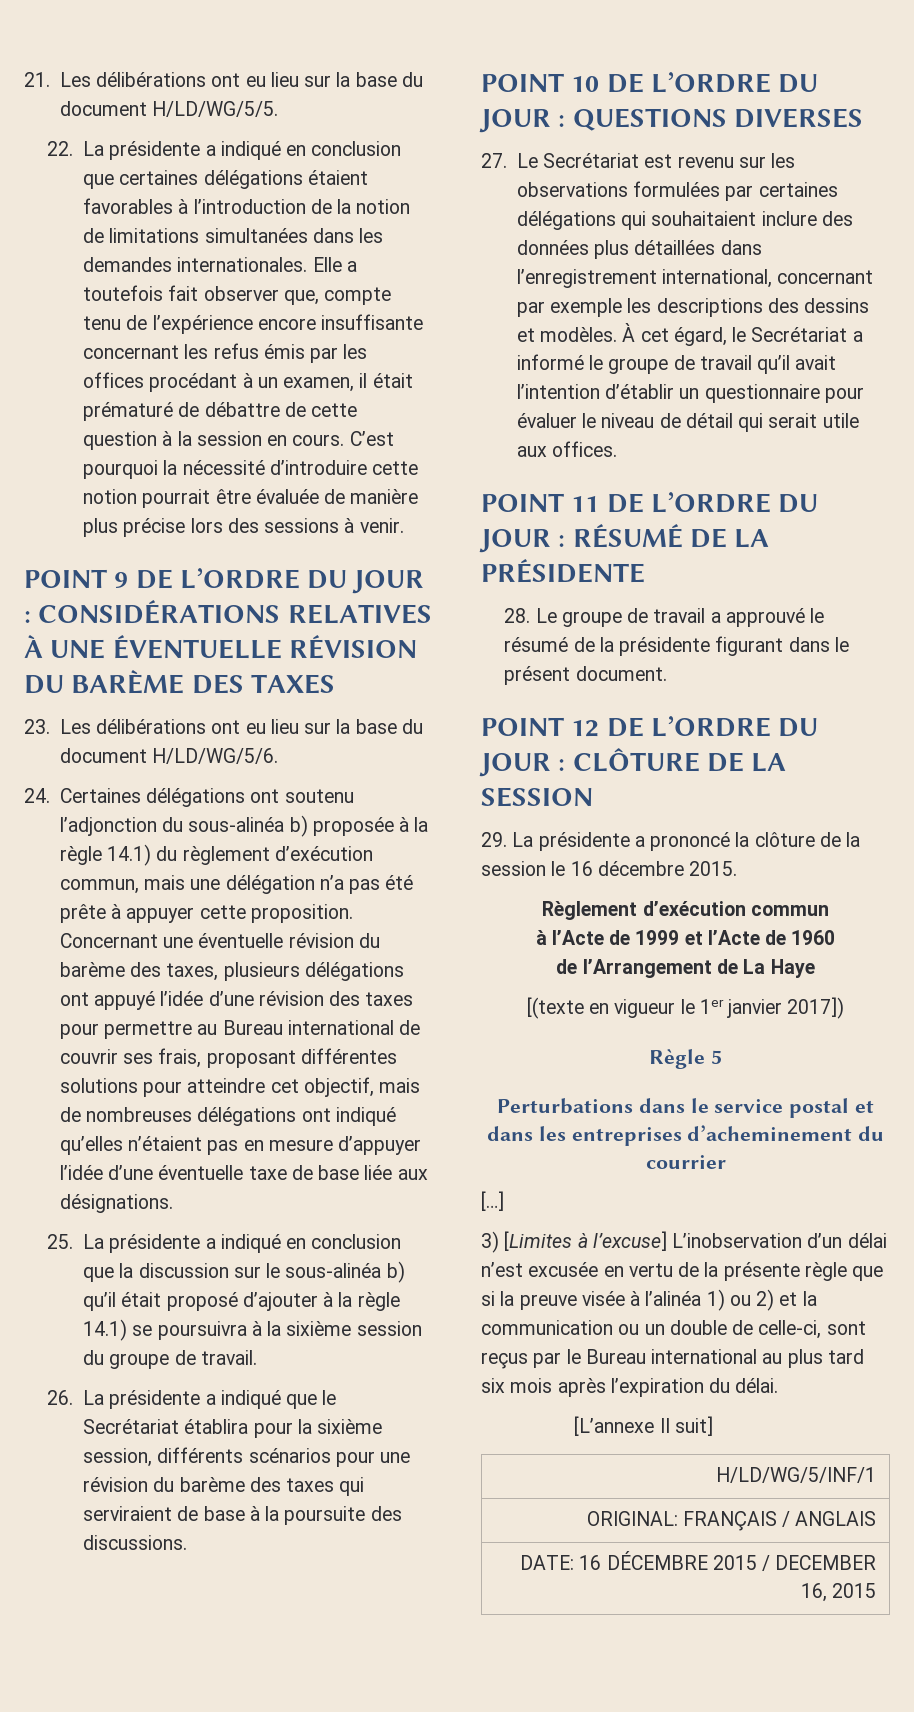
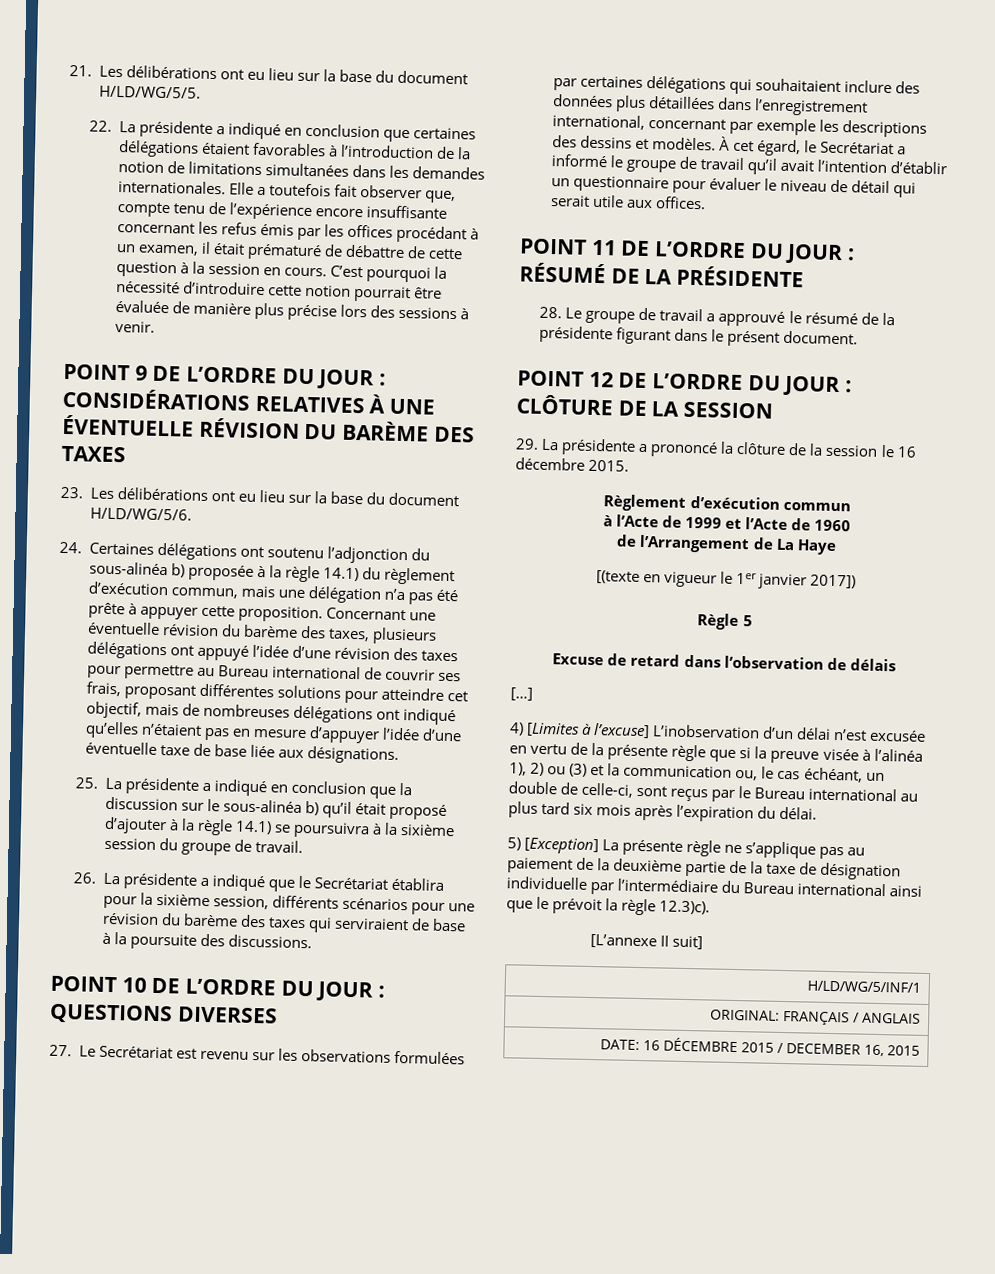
[496,1098,875,1118] [486,1125,885,1146] [645,1155,726,1169] Perturbations dans le service postal et dans les entreprises d’acheminement du courrier -> [552,653,896,672] Excuse de retard dans l’observation de délais
[481,1231,499,1253] 3) -> [509,722,524,736] 4)
[706,1289,817,1311] [481,1320,640,1335] 1) ou 2) et la communication ou -> [509,762,863,783] 1), 2) ou (3) et la communication ou, le cas échéant,
(779, 1385) none -> [507,837,866,860] [507,857,902,881] [506,876,923,897] [506,896,711,916] // 5) [Exception] La présente règle ne s’applique pas au paiement de la deuxième partie de la taxe de désignation individuelle par l’intermédiaire du Bureau international ainsi que le prévoit la règle 12.3)c).

